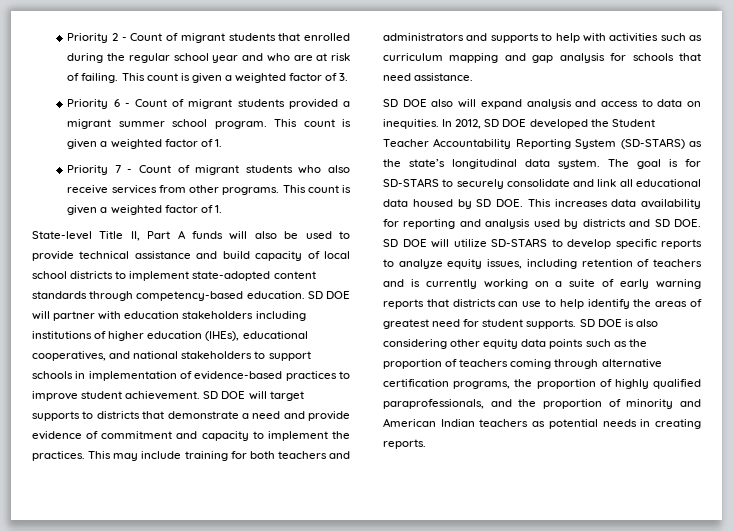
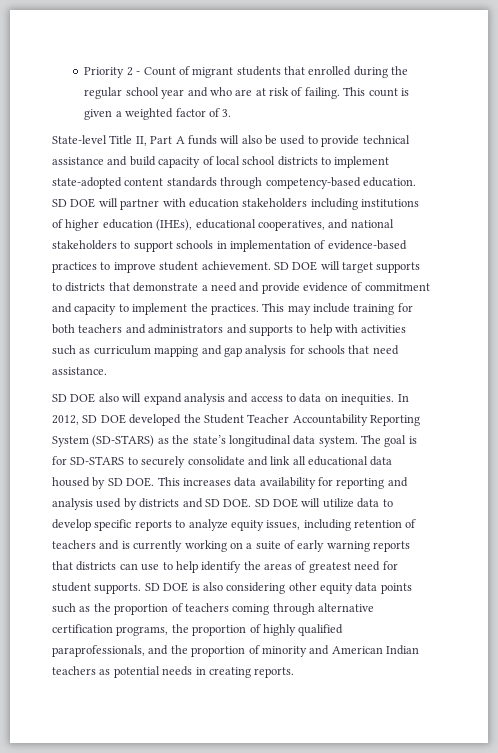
[67,99,350,109] [67,119,351,129] [67,139,222,149] [67,165,350,175] [67,185,351,195] [67,205,222,215] // Priority 6 - Count of migrant students provided a migrant summer school program. This count is given a weighted factor of 1. // Priority 7 - Count of migrant students who also receive services from other programs. This count is given a weighted factor of 1. -> (232, 113) none
[491,238,547,247] SD-STARS -> [357,498,380,508] data

